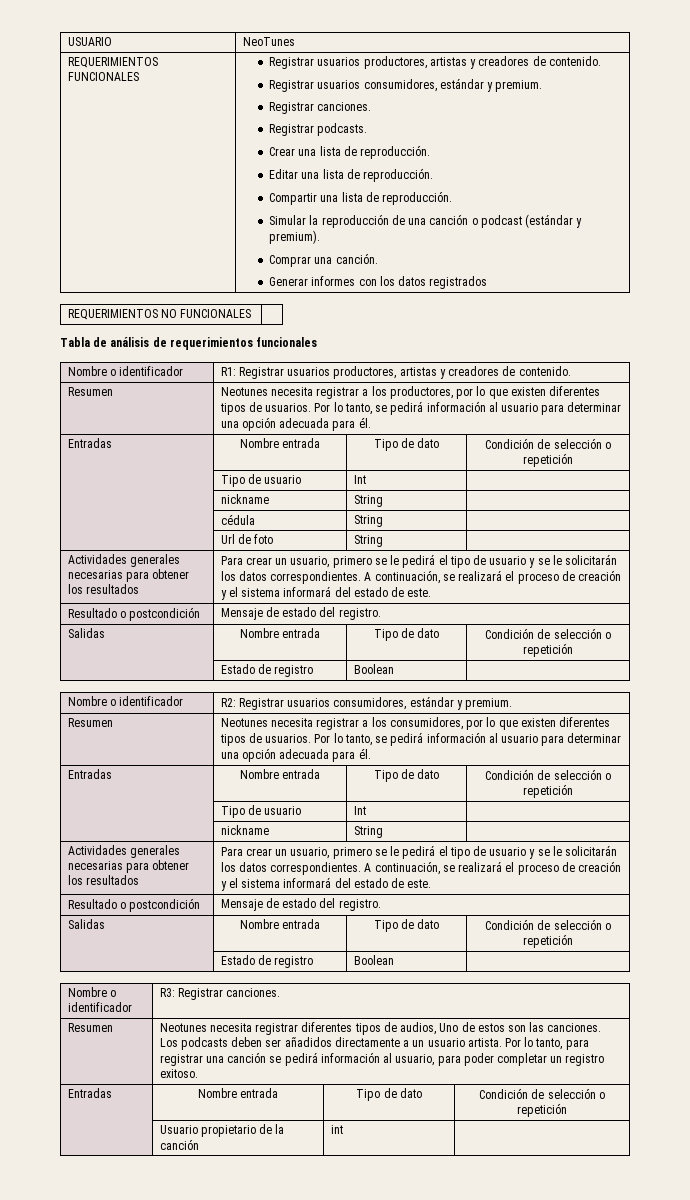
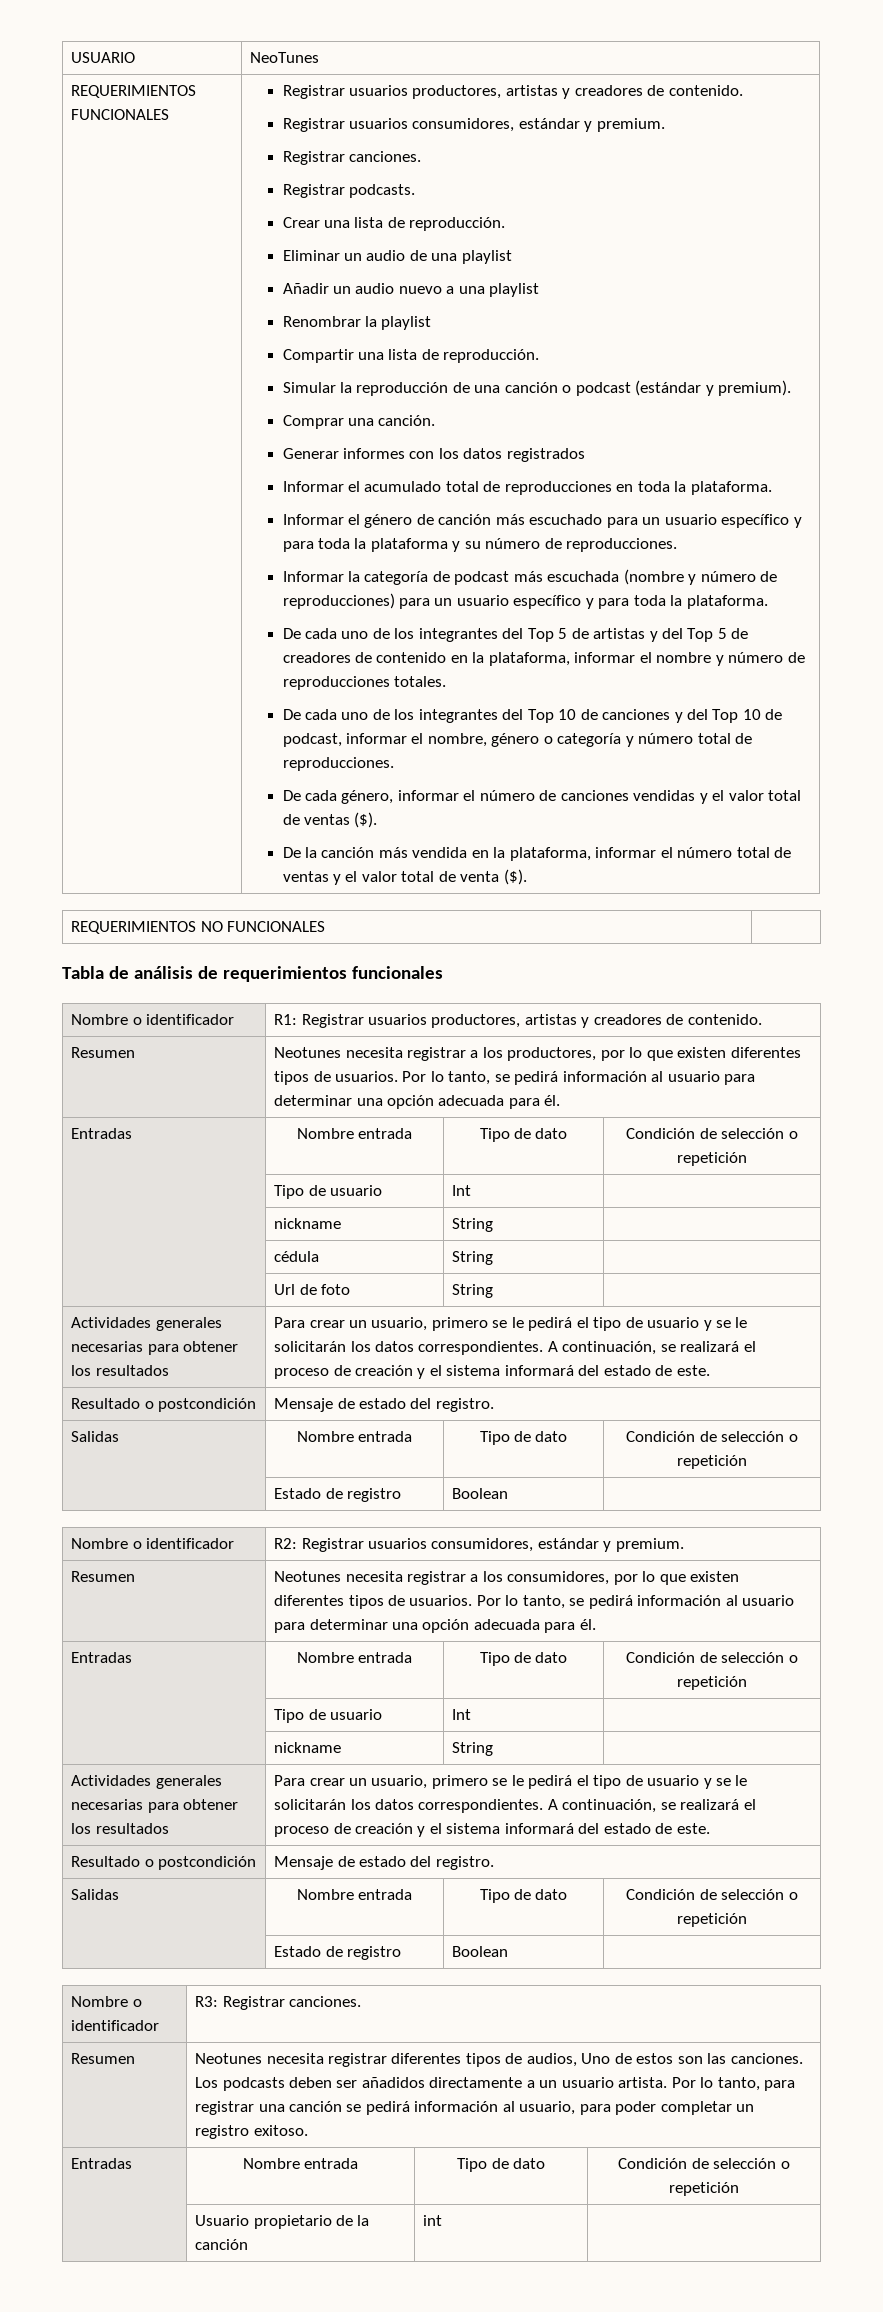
[269,168,434,182] Editar una lista de reproducción. -> [282,250,512,264] [282,283,540,297] [282,316,432,330] Eliminar un audio de una playlist // Añadir un audio nuevo a una playlist // Renombrar la playlist
(488, 282) none -> [282,481,772,495] [282,514,802,528] [282,538,678,552] [282,569,778,585] [282,593,768,609] [282,628,749,642] [282,652,805,666] [282,676,446,690] [282,709,783,723] [282,733,753,747] [282,757,394,771] [282,790,801,804] [282,812,378,828] [282,847,791,861] [282,869,527,885] // Informar el acumulado total de reproducciones en toda la plataforma. // Informar el género de canción más escuchado para un usuario específico y para toda la plataforma y su número de reproducciones. // Informar la categoría de podcast más escuchada (nombre y número de reproducciones) para un usuario específico y para toda la plataforma. // De cada uno de los integrantes del Top 5 de artistas y del Top 5 de creadores de contenido en la plataforma, informar el nombre y número de reproducciones totales. // De cada uno de los integrantes del Top 10 de canciones y del Top 10 de podcast, informar el nombre, género o categoría y número total de reproducciones. // De cada género, informar el número de canciones vendidas y el valor total de ventas ($). // De la canción más vendida en la plataforma, informar el número total de ventas y el valor total de venta ($).

